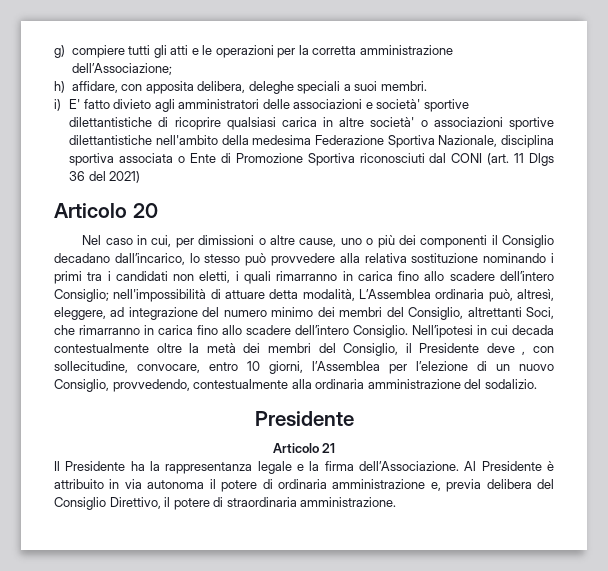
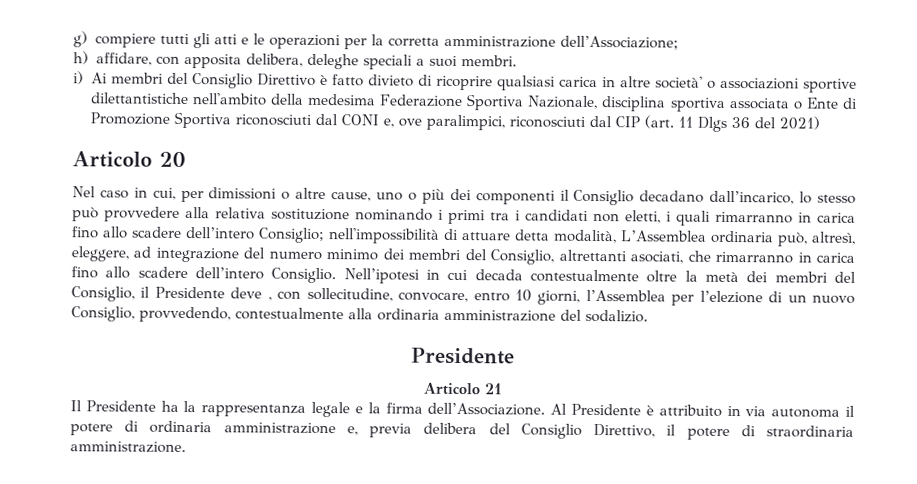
[69,99,469,112] [69,117,153,127] E' fatto divieto agli amministratori delle associazioni e società' sportive dilettantistiche -> [90,72,414,89] Ai membri del Consiglio Direttivo è fatto divieto
(483, 158) none -> [382,114,640,131] e, ove paralimpici, riconosciuti dal CIP
[525,307,554,319] Soci, -> [630,251,684,264] asociati,

